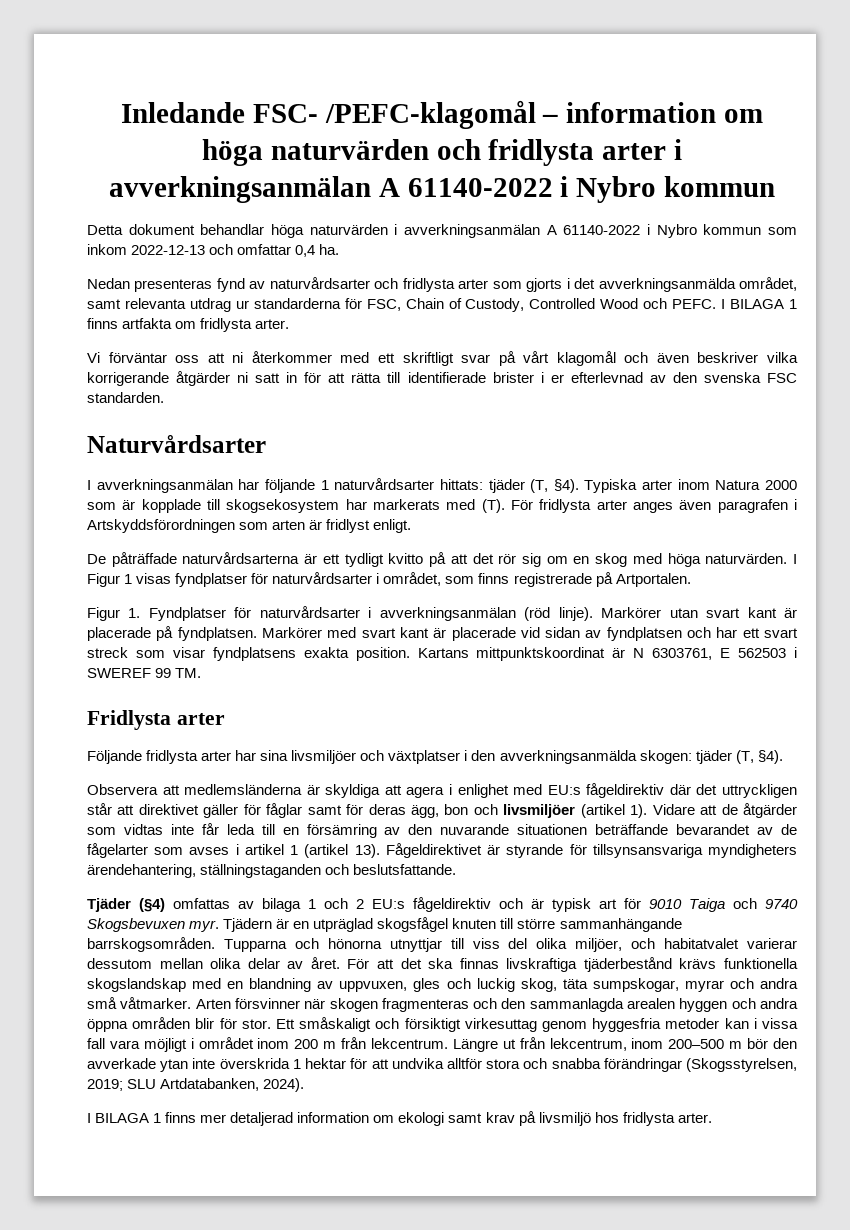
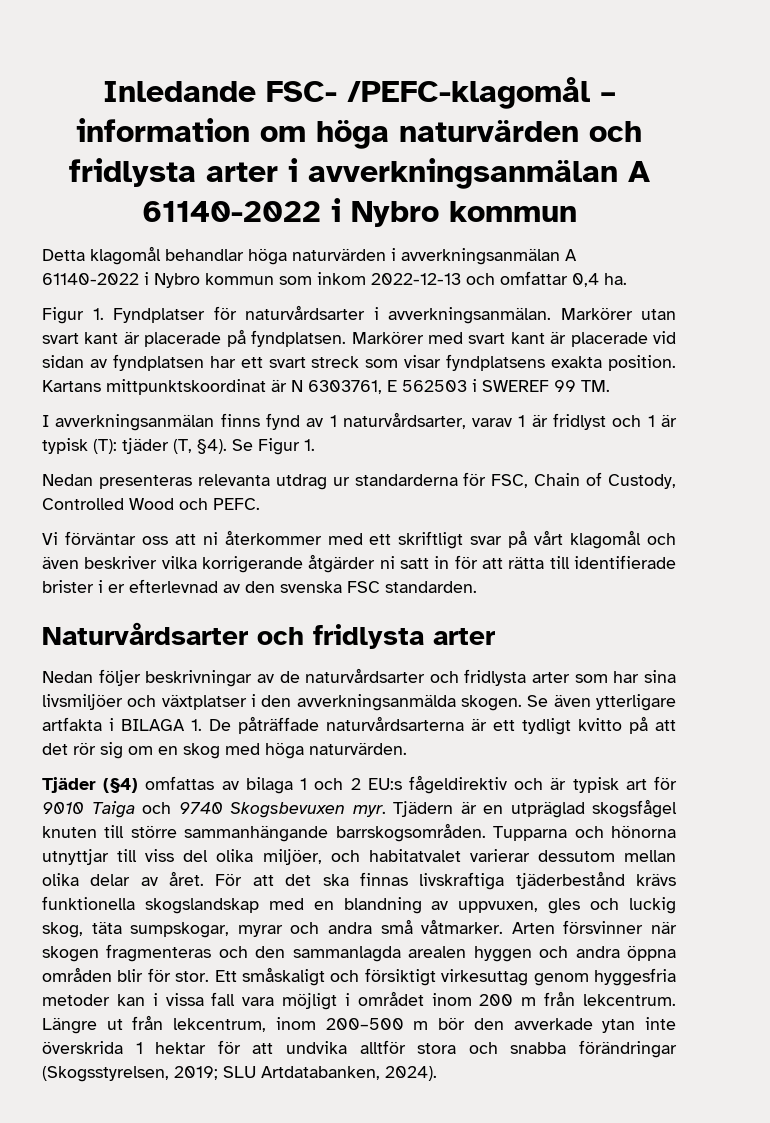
[128,224,195,235] dokument -> [90,246,161,265] klagomål
[87,277,797,292] [87,299,121,309] Nedan presenteras fynd av naturvårdsarter och fridlysta arter som gjorts i det avverkningsanmälda området, samt -> [42,305,676,324] [42,329,676,347] [42,354,677,371] [42,379,610,395] [42,412,677,431] [42,438,315,455] [42,474,192,489] Figur 1. Fyndplatser för naturvårdsarter i avverkningsanmälan. Markörer utan svart kant är placerade på fyndplatsen. Markörer med svart kant är placerade vid sidan av fyndplatsen har ett svart streck som visar fyndplatsens exakta position. Kartans mittpunktskoordinat är N 6303761, E 562503 i SWEREF 99 TM. // I avverkningsanmälan finns fynd av 1 naturvårdsarter, varav 1 är fridlyst och 1 är typisk (T): tjäder (T, §4). Se Figur 1. // Nedan presenteras
[721,299,797,309] [87,318,290,332] I BILAGA 1 finns artfakta om fridlysta arter. -> (260, 504) none
[87,478,797,493] [87,499,797,513] [87,519,412,533] // I avverkningsanmälan har följande 1 naturvårdsarter hittats: tjäder (T, §4). Typiska arter inom Natura 2000 som är kopplade till skogsekosystem har markerats med (T). För fridlysta arter anges även paragrafen i Artskyddsförordningen som arten är fridlyst enligt. // -> [257,624,495,649] [42,668,676,687] [42,694,676,711] [42,717,202,731] och fridlysta arter // Nedan följer beskrivningar av de naturvårdsarter och fridlysta arter som har sina livsmiljöer och växtplatser i den avverkningsanmälda skogen. Se även ytterligare artfakta i BILAGA 1.
[792,554,797,564] [87,572,691,587] [87,606,797,621] [87,626,798,641] [87,647,797,661] [87,668,202,678] [87,710,225,730] [87,750,783,764] [87,783,797,798] [87,803,798,818] [87,823,797,838] [87,843,797,858] [87,864,457,878] I Figur 1 visas fyndplatser för naturvårdsarter i området, som finns registrerade på Artportalen. // Figur 1. Fyndplatser för naturvårdsarter i avverkningsanmälan (röd linje). Markörer utan svart kant är placerade på fyndplatsen. Markörer med svart kant är placerade vid sidan av fyndplatsen och har ett svart streck som visar fyndplatsens exakta position. Kartans mittpunktskoordinat är N 6303761, E 562503 i SWEREF 99 TM. // Fridlysta arter // Följande fridlysta arter har sina livsmiljöer och växtplatser i den avverkningsanmälda skogen: tjäder (T, §4). // Observera att medlemsländerna är skyldiga att agera i enlighet med EU:s fågeldirektiv där det uttryckligen står att direktivet gäller för fåglar samt för deras ägg, bon och livsmiljöer (artikel 1). Vidare att de åtgärder som vidtas inte får leda till en försämring av den nuvarande situationen beträffande bevarandet av de fågelarter som avses i artikel 1 (artikel 13). Fågeldirektivet är styrande för tillsynsansvariga myndigheters ärendehantering, ställningstaganden och beslutsfattande. -> (407, 748) none
[87,1111,712,1126] // I BILAGA 1 finns mer detaljerad information om ekologi samt krav på livsmiljö hos fridlysta arter. -> (437, 1073) none

